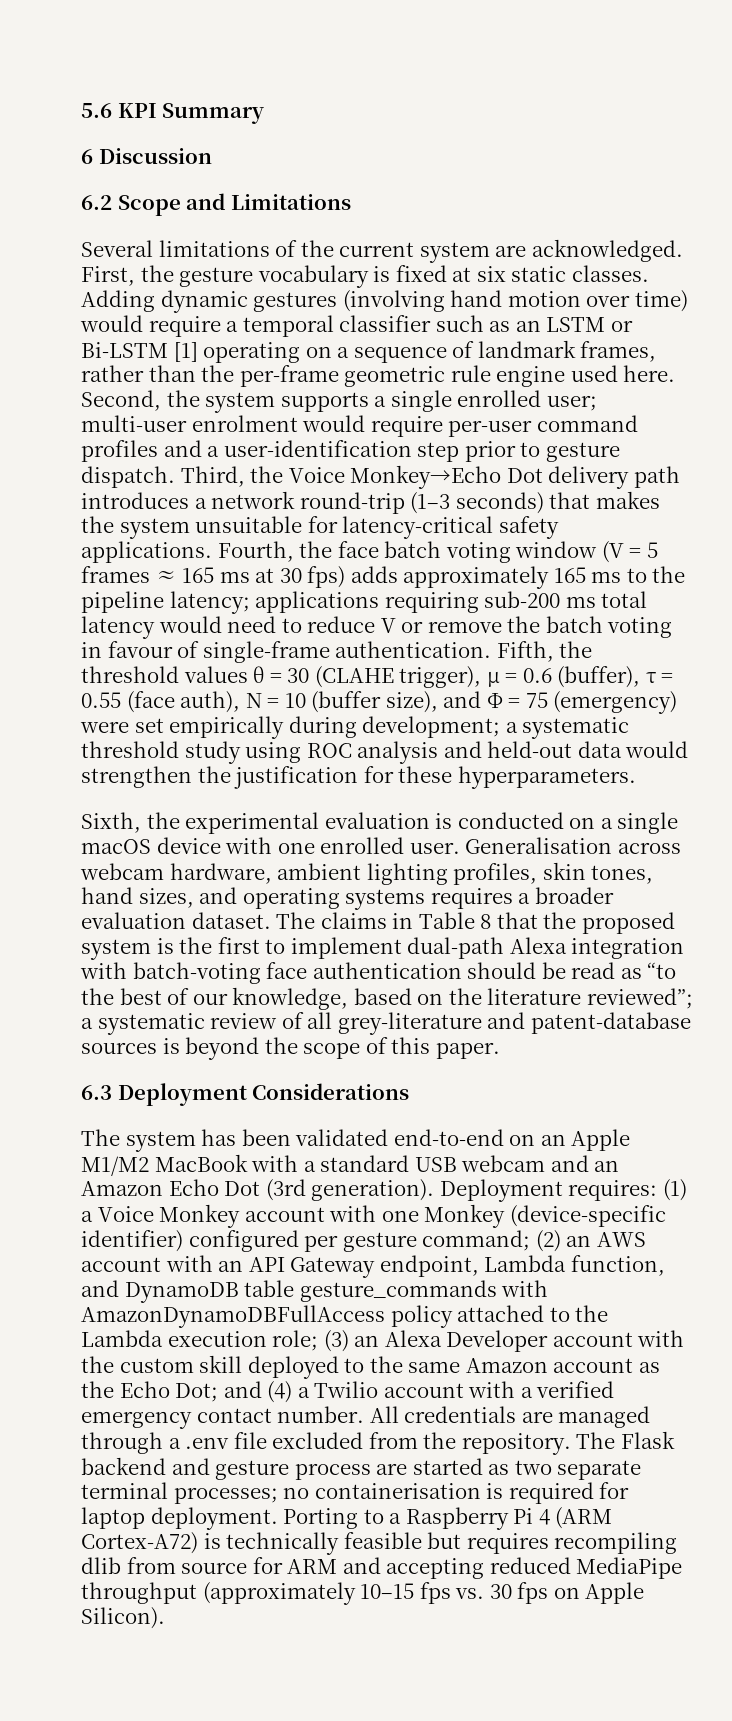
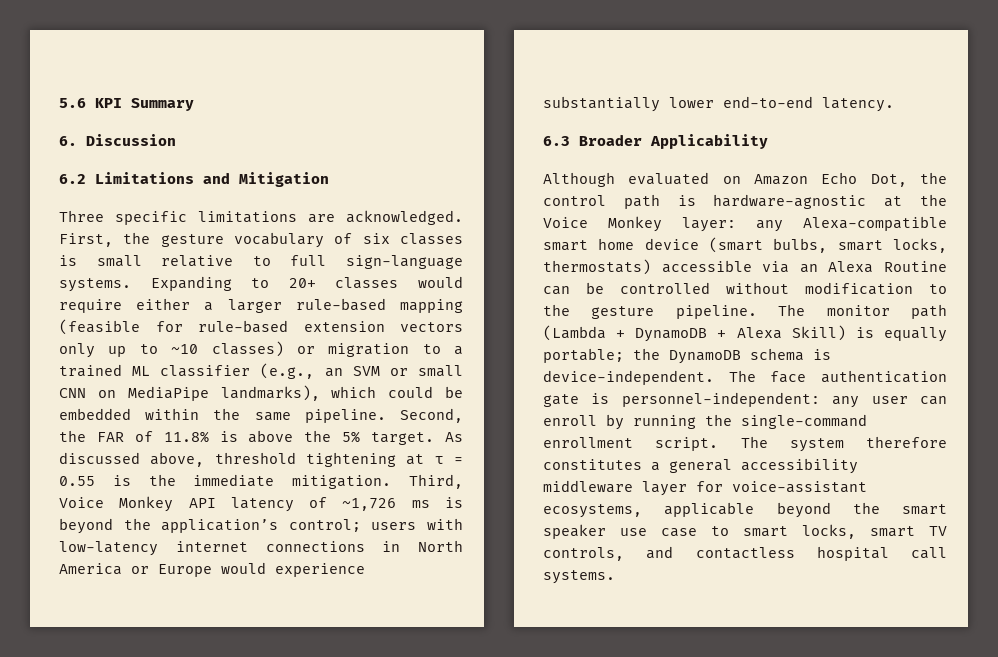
[81,149,93,164] 6 -> [59,136,77,146] 6.
[117,193,351,216] [81,240,490,263] Scope and Limitations // Several limitations of the current system -> [95,172,329,187] [59,210,297,225] Limitations and Mitigation // Three specific limitations
[373,265,649,282] [81,290,688,313] [80,315,633,337] [81,340,657,363] [81,365,676,387] [81,390,597,413] [81,415,638,437] [81,440,620,462] [81,465,680,489] [81,491,660,514] [81,516,559,539] [81,541,658,563] [81,566,686,589] [81,591,648,614] [81,616,673,639] [81,641,593,663] [81,666,674,688] [81,691,678,714] [80,716,630,739] [81,741,689,764] [81,766,636,789] [81,812,679,834] [81,837,681,854] [80,862,654,885] [81,887,614,910] [81,912,675,934] [81,937,685,960] [80,962,677,984] [81,987,693,1010] [81,1012,691,1035] [81,1037,500,1060] [81,1083,410,1106] [81,1129,631,1152] [81,1154,620,1176] [81,1179,687,1202] [81,1204,666,1228] [81,1230,646,1252] [81,1255,665,1278] [81,1280,549,1303] [81,1305,609,1328] [81,1330,685,1352] [81,1355,660,1379] [81,1381,615,1403] [81,1406,651,1429] [81,1431,675,1455] [81,1457,642,1480] [81,1482,630,1504] [81,1507,613,1530] [81,1532,678,1555] [81,1557,683,1579] [81,1582,645,1605] [81,1607,165,1629] is fixed at six static classes. Adding dynamic gestures (involving hand motion over time) would require a temporal classifier such as an LSTM or Bi-LSTM [1] operating on a sequence of landmark frames, rather than the per-frame geometric rule engine used here. Second, the system supports a single enrolled user; multi-user enrolment would require per-user command profiles and a user-identification step prior to gesture dispatch. Third, the Voice Monkey→Echo Dot delivery path introduces a network round-trip (1–3 seconds) that makes the system unsuitable for latency-critical safety applications. Fourth, the face batch voting window (V = 5 frames ≈ 165 ms at 30 fps) adds approximately 165 ms to the pipeline latency; applications requiring sub-200 ms total latency would need to reduce V or remove the batch voting in favour of single-frame authentication. Fifth, the threshold values θ = 30 (CLAHE trigger), μ = 0.6 (buffer), τ = 0.55 (face auth), N = 10 (buffer size), and Φ = 75 (emergency) were set empirically during development; a systematic threshold study using ROC analysis and held-out data would strengthen the justification for these hyperparameters. // Sixth, the experimental evaluation is conducted on a single macOS device with one enrolled user. Generalisation across webcam hardware, ambient lighting profiles, skin tones, hand sizes, and operating systems requires a broader evaluation dataset. The claims in Table 8 that the proposed system is the first to implement dual-path Alexa integration with batch-voting face authentication should be read as “to the best of our knowledge, based on the literature reviewed”; a systematic review of all grey-literature and patent-database sources is beyond the scope of this paper. // 6.3 Deployment Considerations // The system has been validated end-to-end on an Apple M1/M2 MacBook with a standard USB webcam and an Amazon Echo Dot (3rd generation). Deployment requires: (1) a Voice Monkey account with one Monkey (device-specific identifier) configured per gesture command; (2) an AWS account with an API Gateway endpoint, Lambda function, and DynamoDB table gesture_commands with AmazonDynamoDBFullAccess policy attached to the Lambda execution role; (3) an Alexa Developer account with the custom skill deployed to the same Amazon account as the Echo Dot; and (4) a Twilio account with a verified emergency contact number. All credentials are managed through a .env file excluded from the repository. The Flask backend and gesture process are started as two separate terminal processes; no containerisation is required for laptop deployment. Porting to a Raspberry Pi 4 (ARM Cortex-A72) is technically feasible but requires recompiling dlib from source for ARM and accepting reduced MediaPipe throughput (approximately 10–15 fps vs. 30 fps on Apple Silicon). -> [334,233,463,245] [59,255,463,269] [59,276,463,292] [59,298,463,313] [59,319,463,335] [59,341,463,358] [59,363,464,379] [59,385,463,401] [59,408,463,423] [59,430,464,445] [59,452,463,467] [59,474,464,489] [59,496,463,512] [59,518,463,534] [59,540,463,556] [59,562,365,577] [543,96,894,112] [543,134,768,149] [543,172,947,187] [543,194,947,209] [543,216,947,232] [543,237,947,253] [543,259,947,275] [543,282,947,295] [543,304,947,319] [543,325,947,342] [543,348,831,364] [543,370,947,385] [543,392,947,408] [543,414,867,430] [543,436,947,452] [543,458,858,474] [543,480,867,496] [543,502,947,518] [543,524,947,539] [543,546,947,561] [543,570,615,584] of six classes is small relative to full sign-language systems. Expanding to 20+ classes would require either a larger rule-based mapping (feasible for rule-based extension vectors only up to ~10 classes) or migration to a trained ML classifier (e.g., an SVM or small CNN on MediaPipe landmarks), which could be embedded within the same pipeline. Second, the FAR of 11.8% is above the 5% target. As discussed above, threshold tightening at τ = 0.55 is the immediate mitigation. Third, Voice Monkey API latency of ~1,726 ms is beyond the application’s control; users with low-latency internet connections in North America or Europe would experience substantially lower end-to-end latency. // 6.3 Broader Applicability // Although evaluated on Amazon Echo Dot, the control path is hardware-agnostic at the Voice Monkey layer: any Alexa-compatible smart home device (smart bulbs, smart locks, thermostats) accessible via an Alexa Routine can be controlled without modification to the gesture pipeline. The monitor path (Lambda + DynamoDB + Alexa Skill) is equally portable; the DynamoDB schema is device-independent. The face authentication gate is personnel-independent: any user can enroll by running the single-command enrollment script. The system therefore constitutes a general accessibility middleware layer for voice-assistant ecosystems, applicable beyond the smart speaker use case to smart locks, smart TV controls, and contactless hospital call systems.

